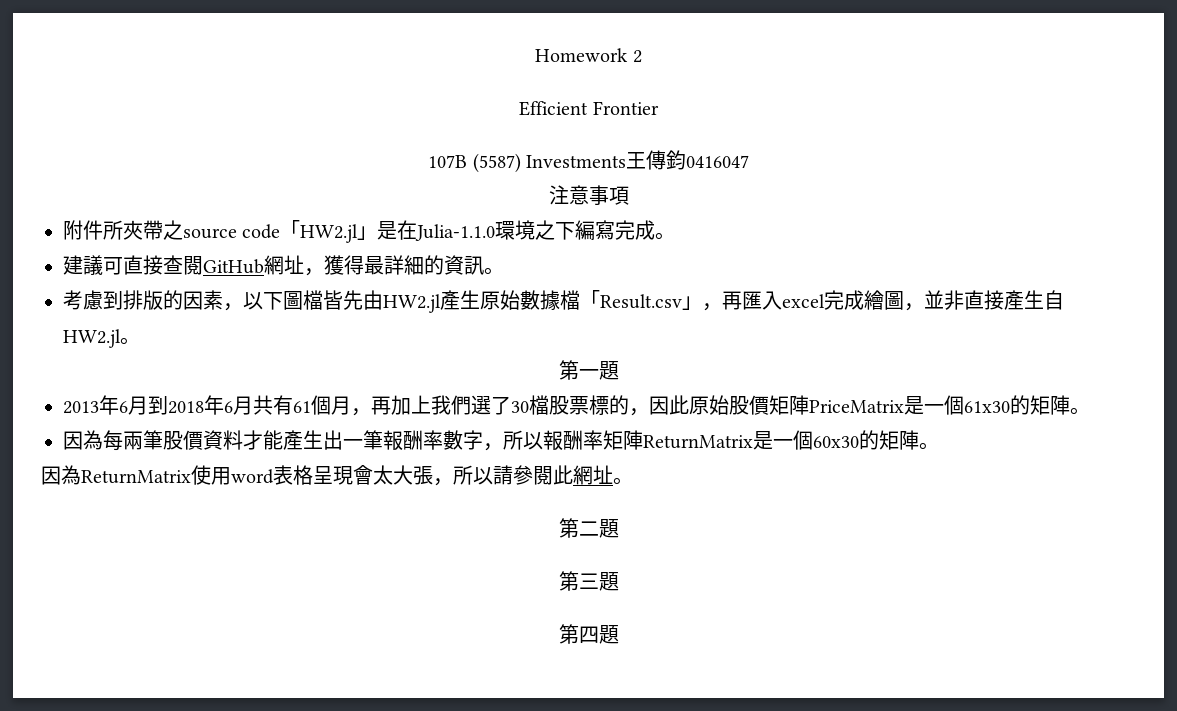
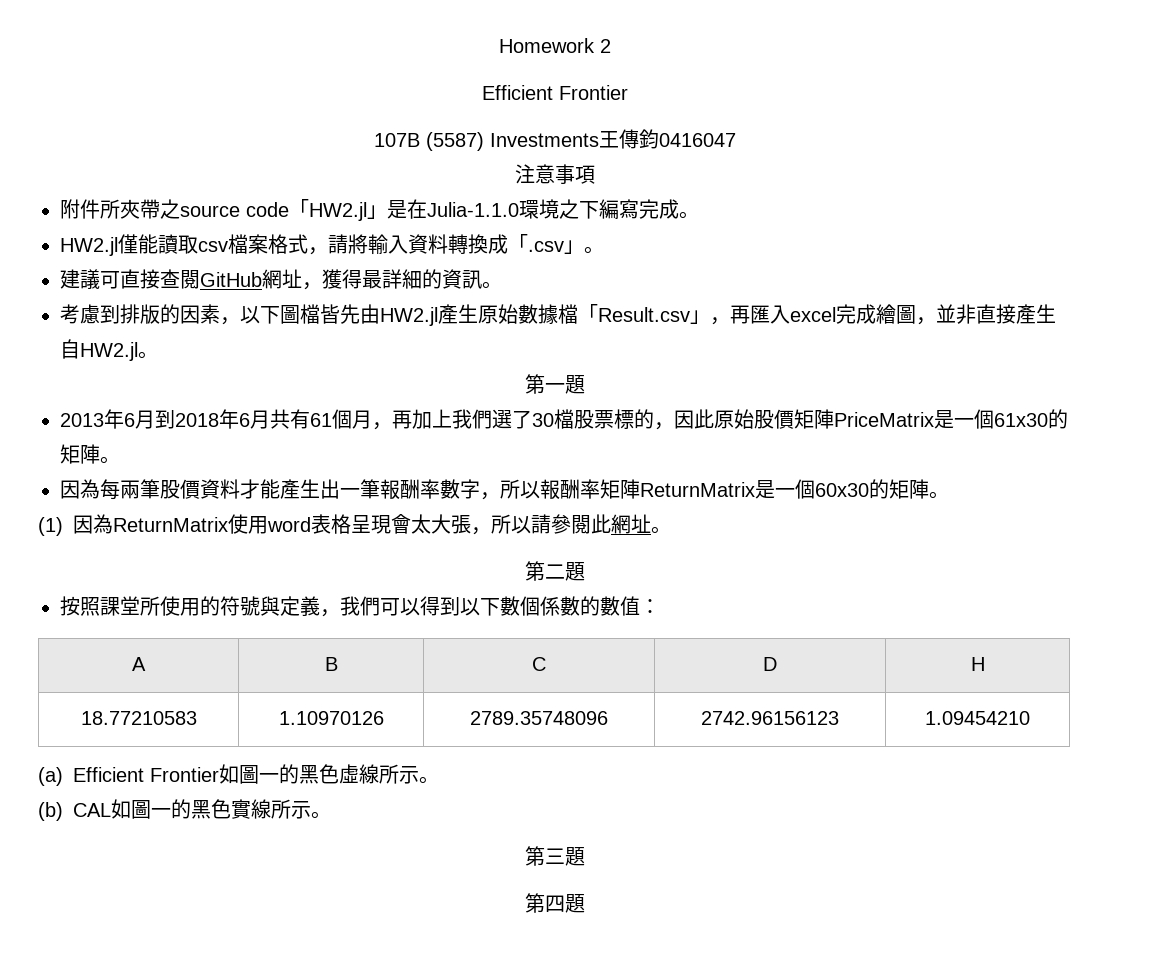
(676, 236) none -> [60,234,604,256] // HW2.jl僅能讀取csv檔案格式，請將輸入資料轉換成「.csv」。
(939, 446) none -> [38,517,63,536] (1)
(619, 528) none -> [60,596,660,617] [132,657,146,671] [324,657,338,671] [532,657,546,671] [763,657,777,671] [970,657,985,671] [80,711,197,725] [278,711,384,725] [470,711,608,725] [701,711,839,725] [925,711,1030,725] [38,764,439,786] [38,799,331,821] // 按照課堂所使用的符號與定義，我們可以得到以下數個係數的數值： // A | B | C | D | H // 18.77210583 | 1.10970126 | 2789.35748096 | 2742.96156123 | 1.09454210 // (a) Efficient Frontier如圖一的黑色虛線所示。 // (b) CAL如圖一的黑色實線所示。

